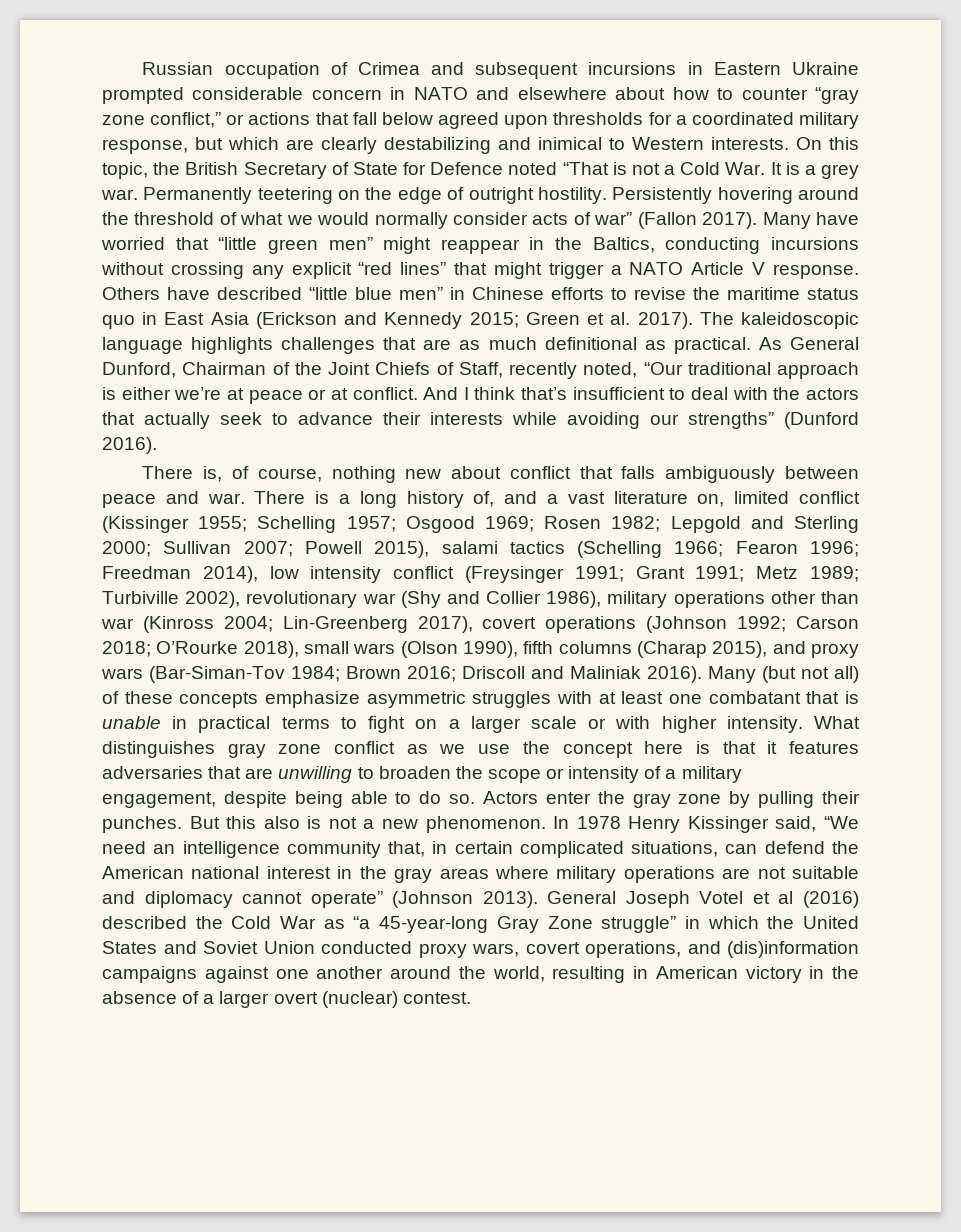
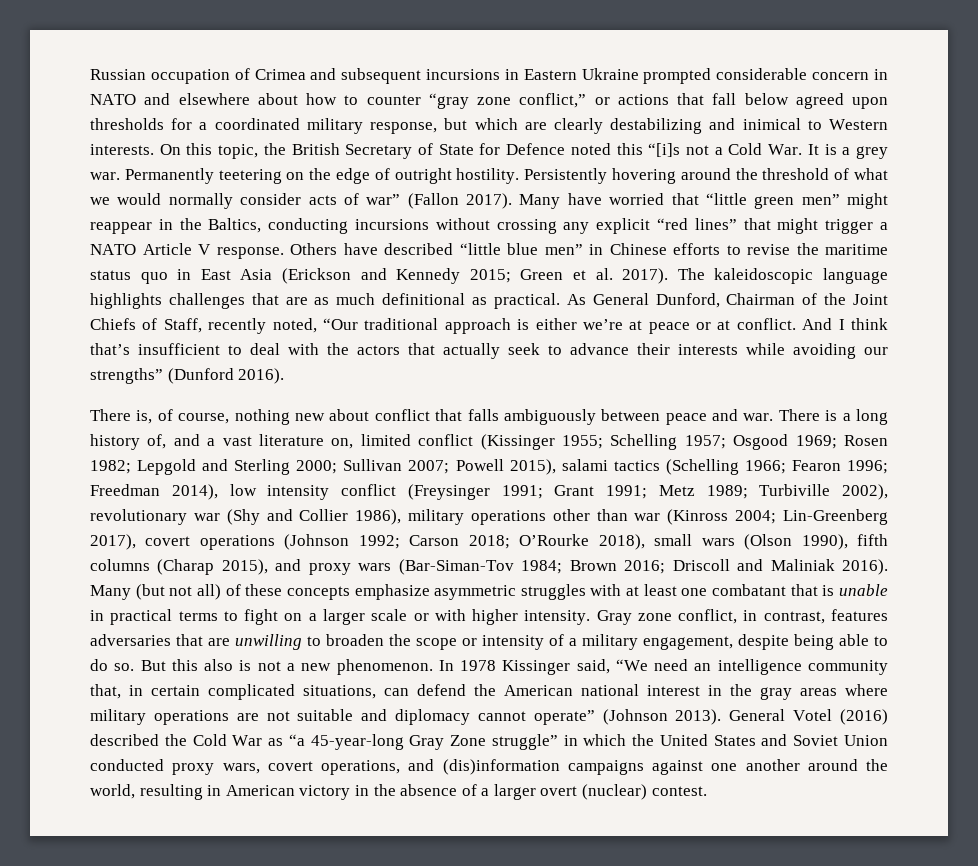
[562,162,627,175] “That is -> [616,143,681,157] this “[i]s
[813,716,860,729] [102,741,778,758] What distinguishes gray zone conflict as we use the concept here is that it -> [596,609,825,625] Gray zone conflict, in contrast,
[482,791,860,808] [102,816,182,833] Actors enter the gray zone by pulling their punches. -> (135, 667) none
[628,816,681,833] Henry -> (497, 665) none
[625,891,794,908] Joseph Votel et al -> [793,709,833,721] Votel

